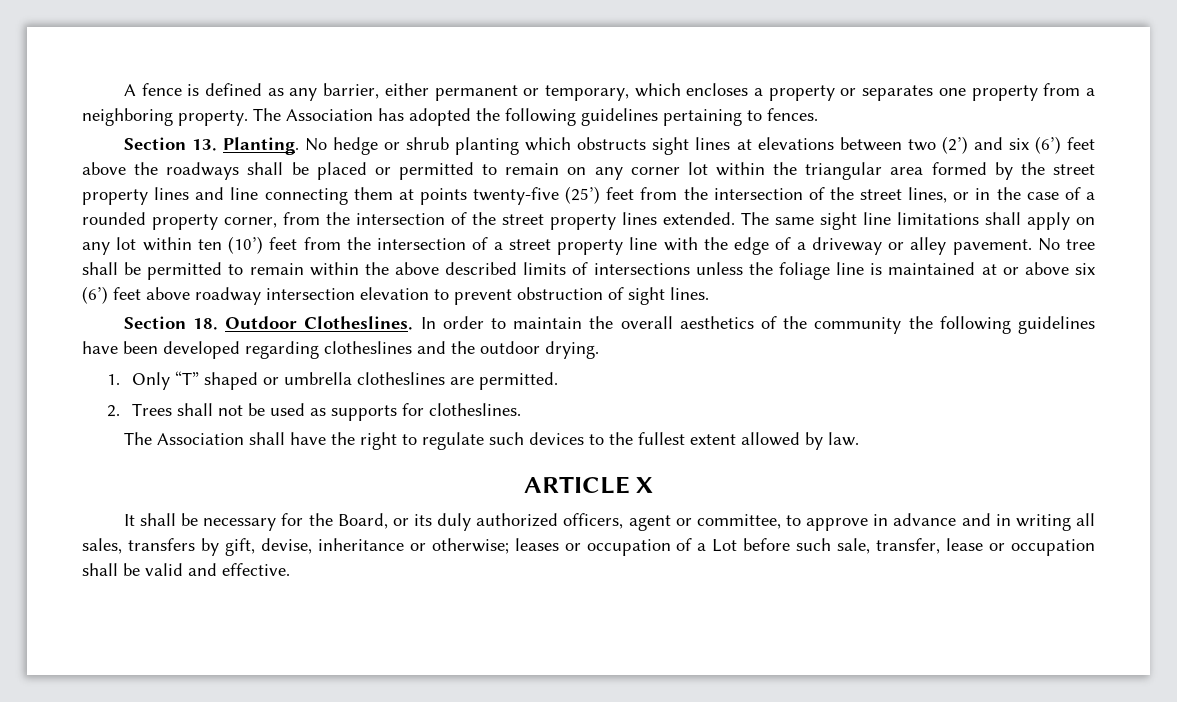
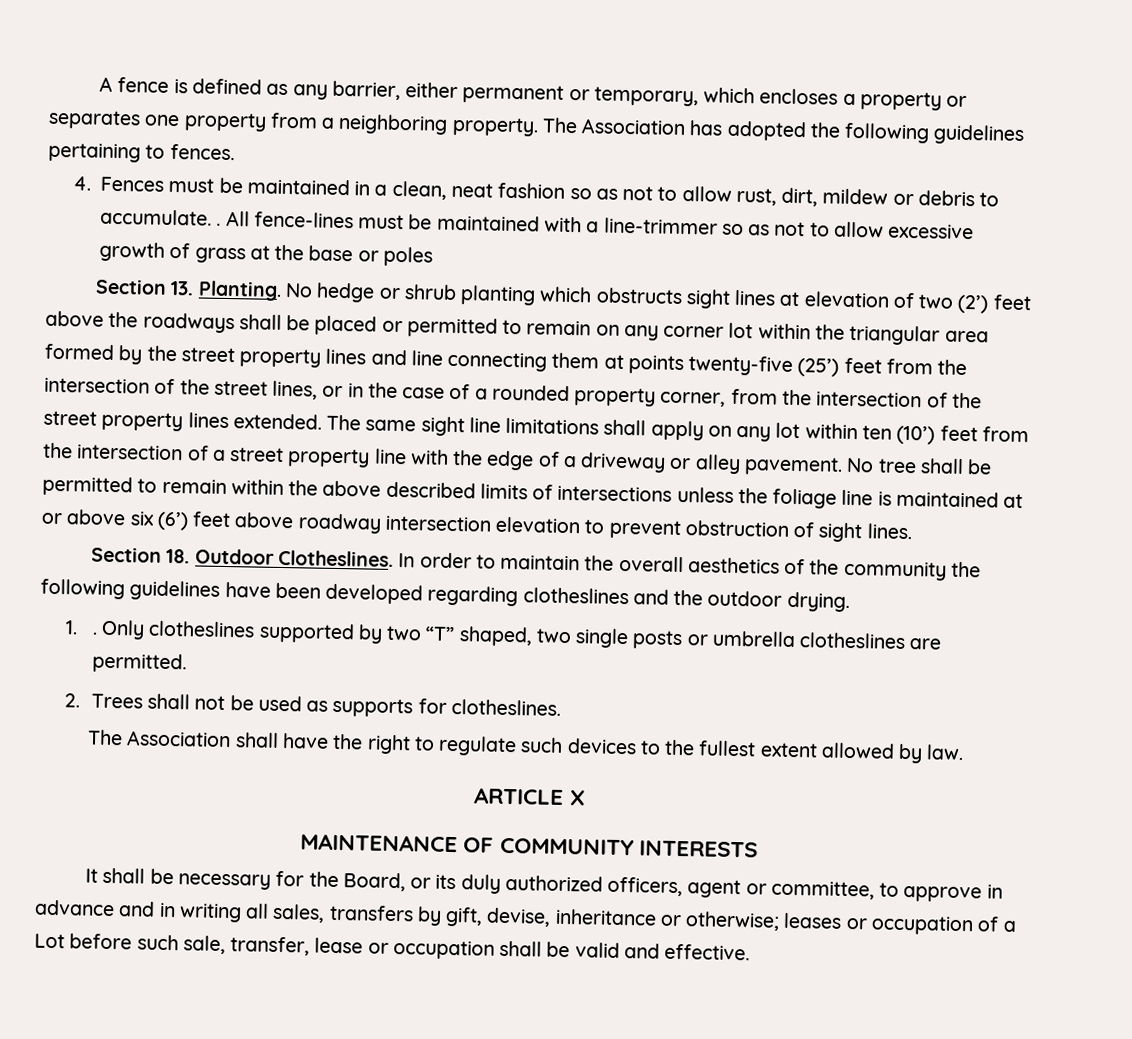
(818, 114) none -> [73,176,1000,207] [100,208,975,240] [99,241,433,267] // 4. Fences must be maintained in a clean, neat fashion so as not to allow rust, dirt, mildew or debris to accumulate. . All fence-lines must be maintained with a line-trimmer so as not to allow excessive growth of grass at the base or poles
[757,136,1061,154] elevations between two (2’) and six (6’) -> [803,291,990,314] elevation of two (2’)
[131,371,258,390] Only “T” shaped -> [91,619,684,650] . Only clotheslines supported by two “T” shaped, two single posts
(654, 485) none -> [300,833,758,858] // MAINTENANCE OF COMMUNITY INTERESTS

